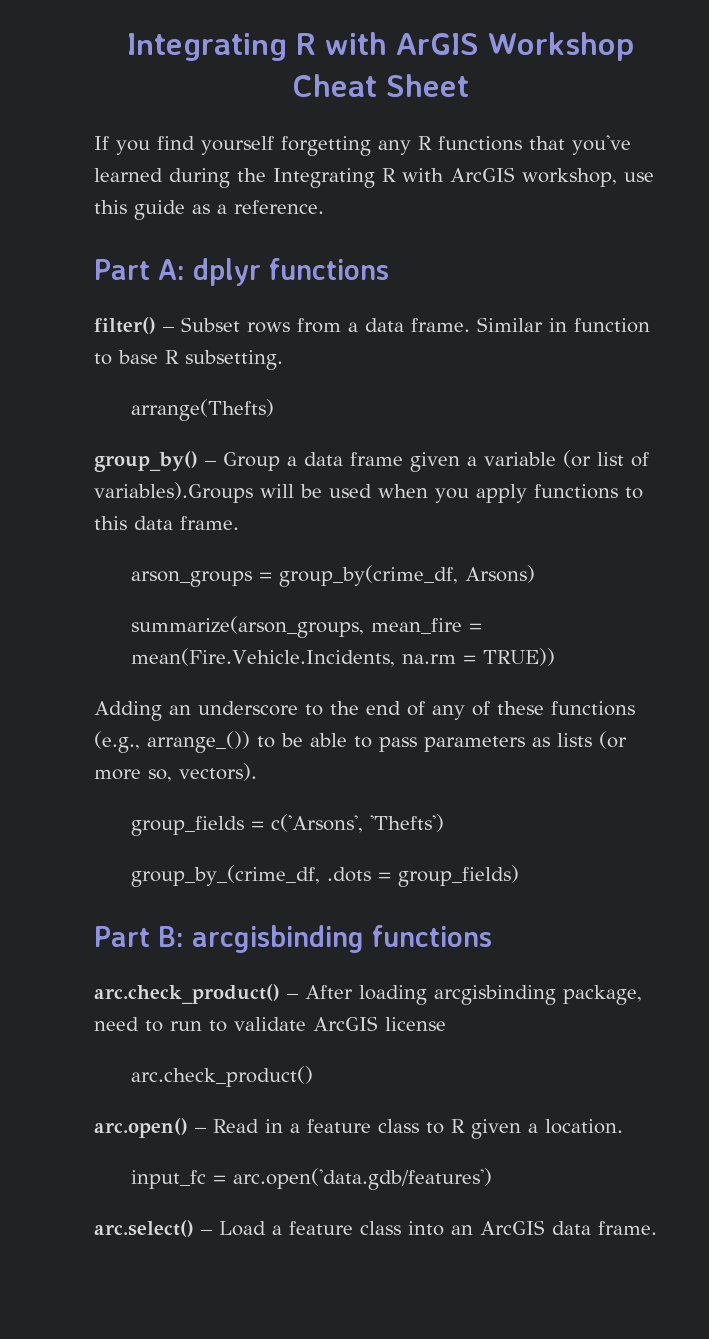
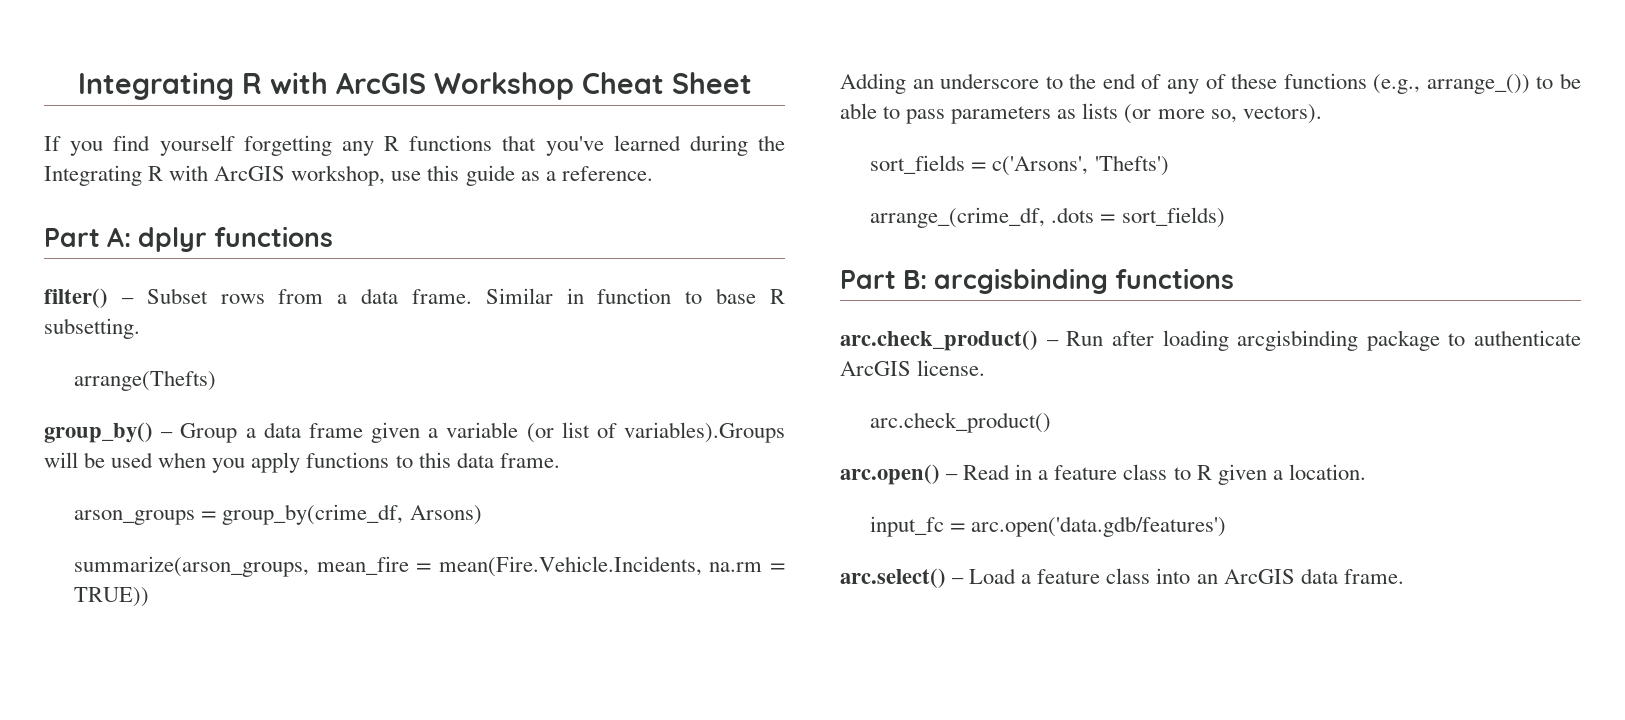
[127,32,480,61] Integrating R with ArGIS -> [77,72,426,100] Integrating R with ArcGIS
[130,816,244,836] group_fields -> [870,155,966,174] sort_fields
[130,865,320,887] group_by_(crime_df, -> [870,207,1046,228] arrange_(crime_df,
[397,865,519,887] group_fields) -> [1121,207,1225,228] sort_fields)
[305,985,642,1005] [94,1016,446,1032] After loading arcgisbinding package, need to run to validate ArcGIS license -> [1066,330,1581,351] [840,360,986,376] Run after loading arcgisbinding package to authenticate ArcGIS license.

